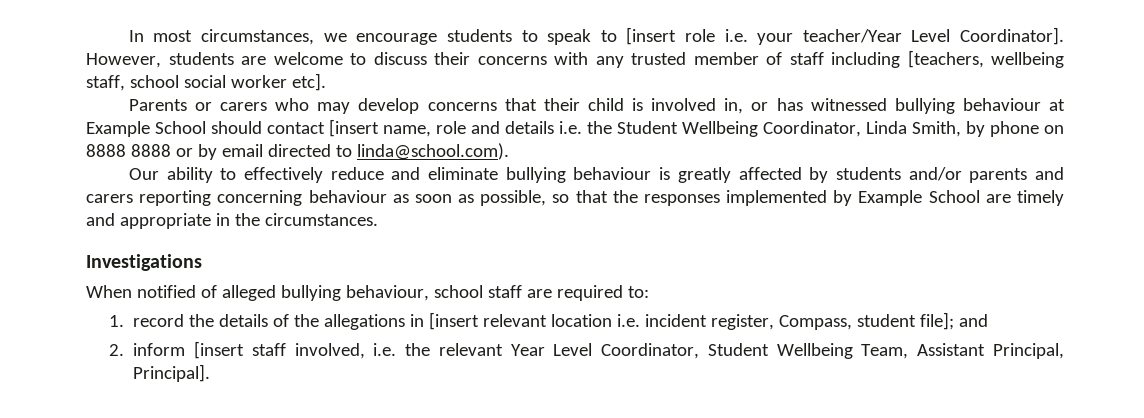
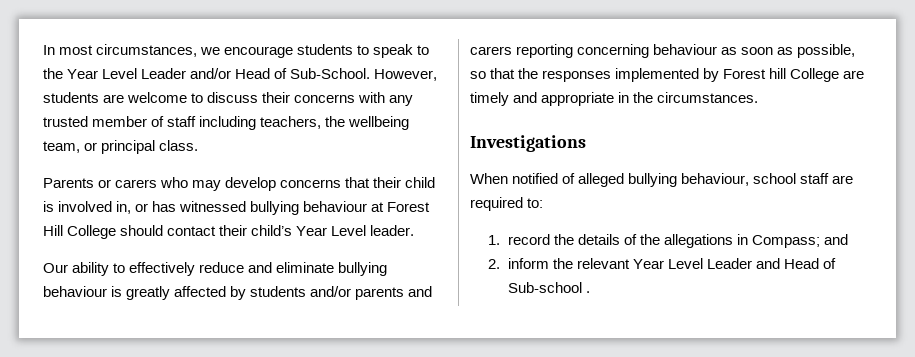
[626,27,1065,45] [insert role i.e. your teacher/Year Level Coordinator]. -> [43,68,371,79] the Year Level Leader and/or Head of Sub-School.
[907,50,1064,68] [86,73,326,91] [teachers, wellbeing staff, school social worker etc]. -> [260,116,410,130] [43,140,199,154] teachers, the wellbeing team, or principal class.
[86,119,1064,137] [86,143,509,160] Example School should contact [insert name, role and details i.e. the Student Wellbeing Coordinator, Linda Smith, by phone on 8888 8888 or by email directed to linda@school.com). -> [387,202,431,212] [43,225,415,239] Forest Hill College should contact their child’s Year Level leader.
[858,190,980,206] Example School -> [723,68,840,82] Forest hill College
[429,312,989,330] [109,341,1065,359] [133,364,211,382] [insert relevant location i.e. incident register, Compass, student file]; and // 2. inform [insert staff involved, i.e. the relevant Year Level Coordinator, Student Wellbeing Team, Assistant Principal, Principal]. -> [752,234,849,248] [488,258,837,269] [507,282,590,293] Compass; and // 2. inform the relevant Year Level Leader and Head of Sub-school .

